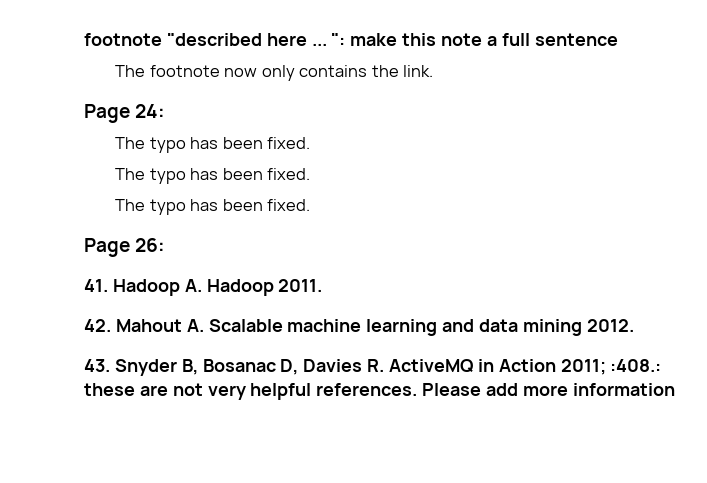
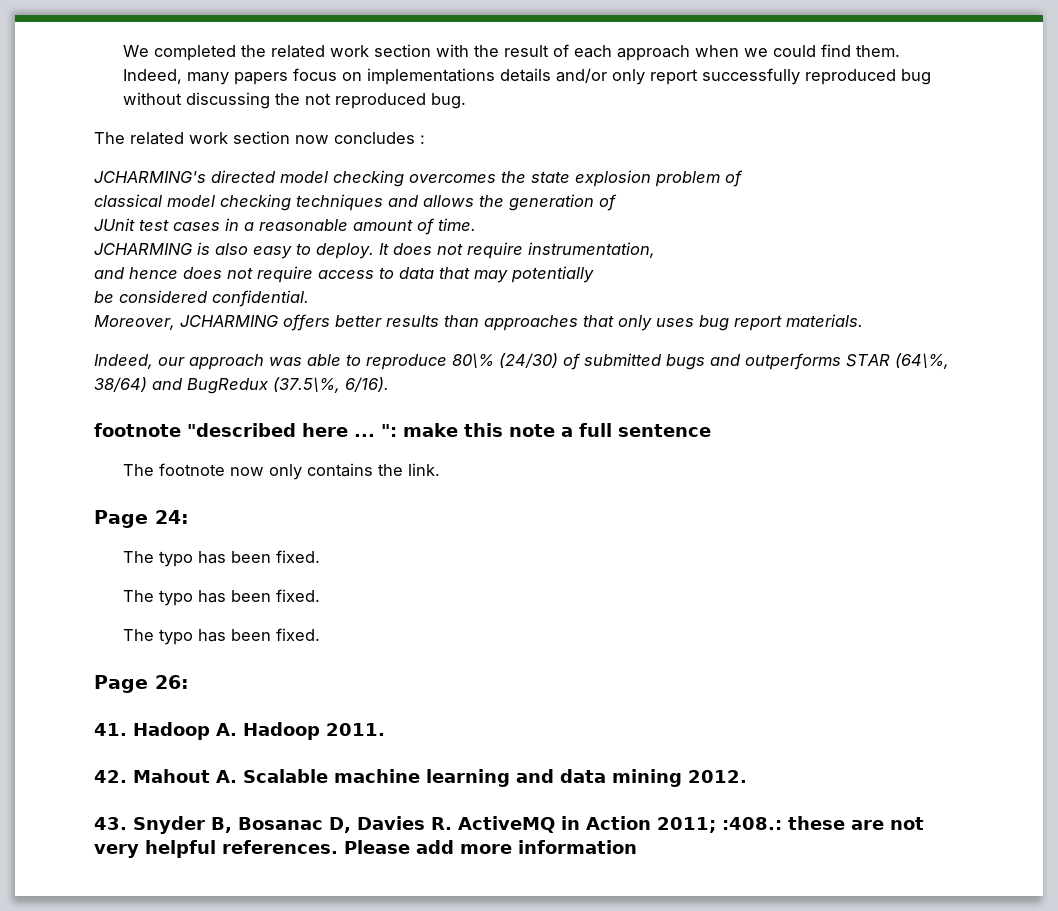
(84, 39) none -> [123,44,901,61] [123,68,932,85] [123,92,467,109] [94,131,425,145] [94,170,743,187] [94,194,617,211] [94,218,476,235] [94,242,655,259] [94,266,594,283] [94,290,309,307] [94,314,863,331] [94,353,949,370] [94,377,389,394] We completed the related work section with the result of each approach when we could find them. Indeed, many papers focus on implementations details and/or only report successfully reproduced bug without discussing the not reproduced bug. // The related work section now concludes : // JCHARMING's directed model checking overcomes the state explosion problem of // classical model checking techniques and allows the generation of // JUnit test cases in a reasonable amount of time. // JCHARMING is also easy to deploy. It does not require instrumentation, // and hence does not require access to data that may potentially // be considered confidential. // Moreover, JCHARMING offers better results than approaches that only uses bug report materials. // Indeed, our approach was able to reproduce 80\% (24/30) of submitted bugs and outperforms STAR (64\%, 38/64) and BugRedux (37.5\%, 6/16). //

